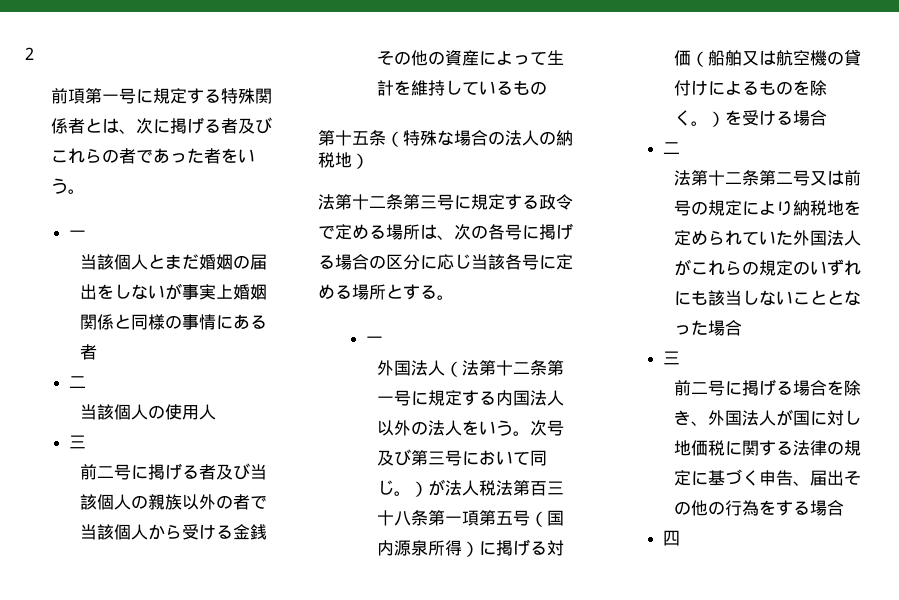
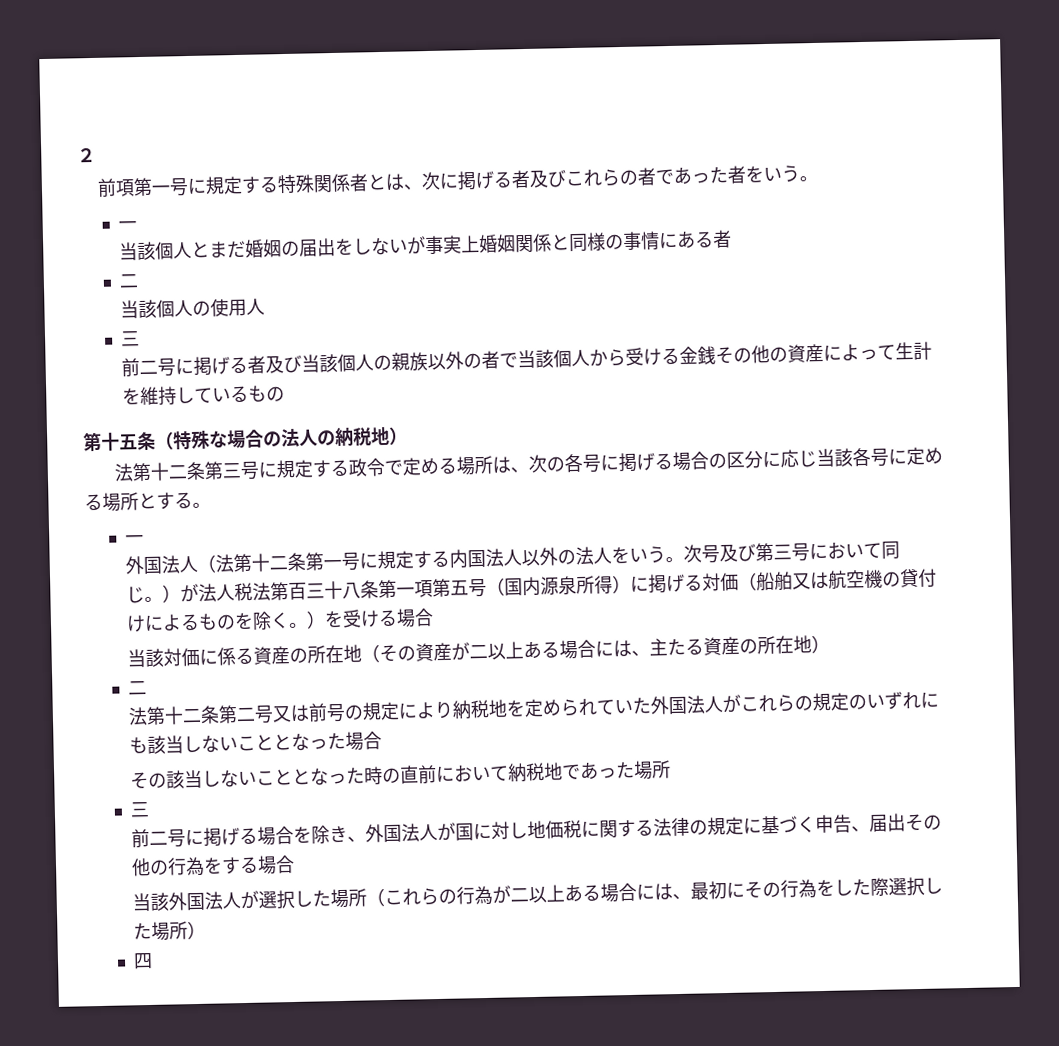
(828, 118) none -> [126,634,830,668] // 当該対価に係る資産の所在地（その資産が二以上ある場合には、主たる資産の所在地）
(743, 328) none -> [129,760,671,790] // その該当しないこととなった時の直前において納税地であった場所
(845, 508) none -> [131,876,943,912] [132,920,206,941] // 当該外国法人が選択した場所（これらの行為が二以上ある場合には、最初にその行為をした際選択した場所）

